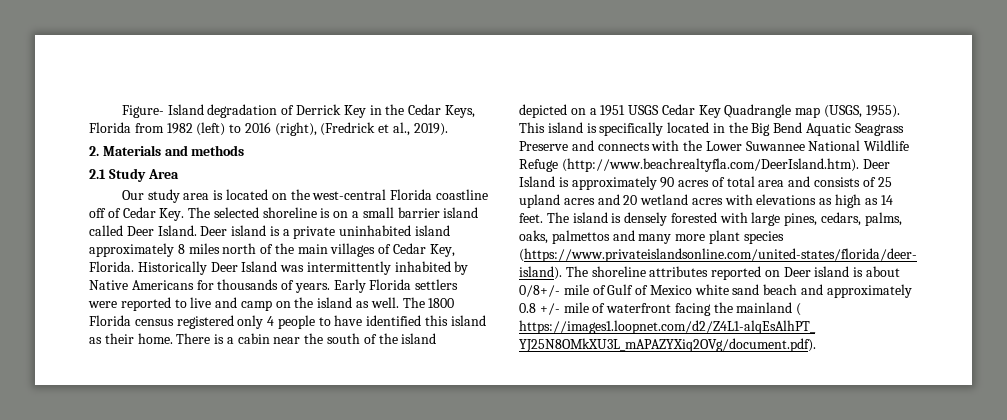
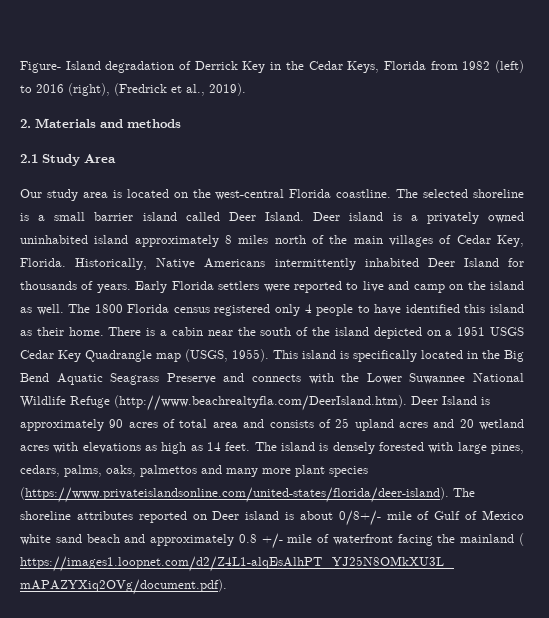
[435,189,488,200] [89,207,185,221] coastline off of Cedar Key. -> [336,189,392,198] coastline.
[333,211,349,218] on -> (29, 217) none
[293,226,336,239] private -> [426,212,524,224] privately owned
[137,261,469,275] [89,280,194,290] Historically Deer Island was intermittently inhabited by Native Americans -> [75,258,499,270] Historically, Native Americans intermittently inhabited Deer Island

